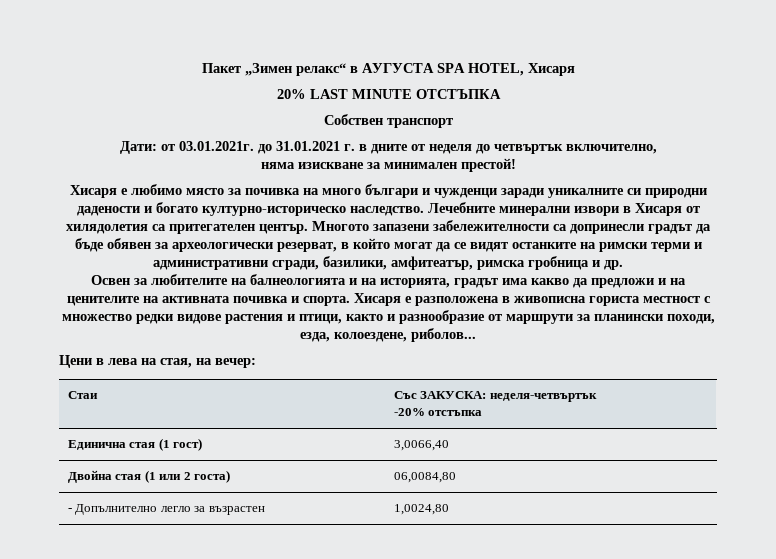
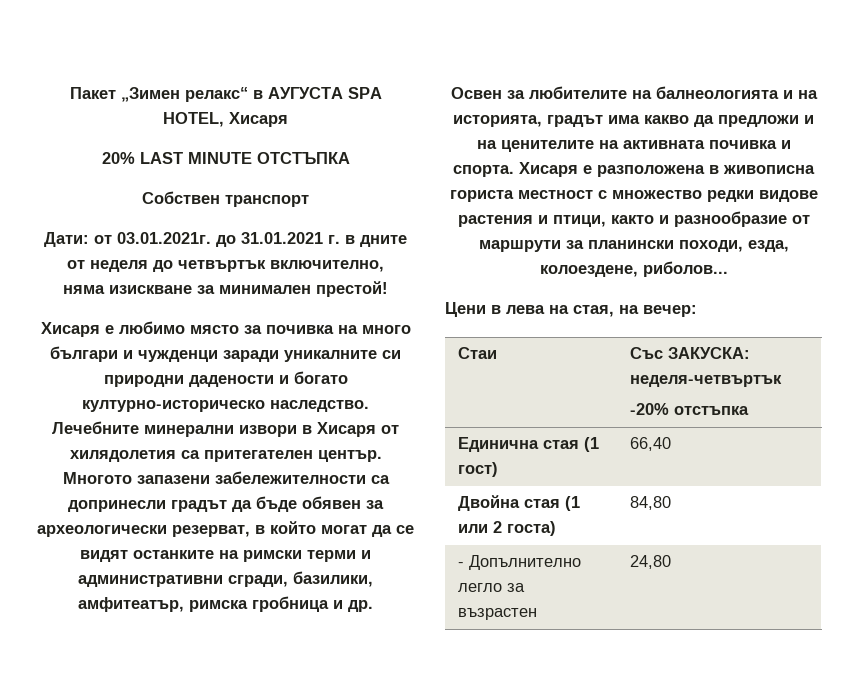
[393,440,449,451] 3,0066,40 -> [629,437,671,451] 66,40
[393,472,456,483] 06,0084,80 -> [629,496,671,510] 84,80
[393,504,449,515] 1,0024,80 -> [629,555,671,569] 24,80

